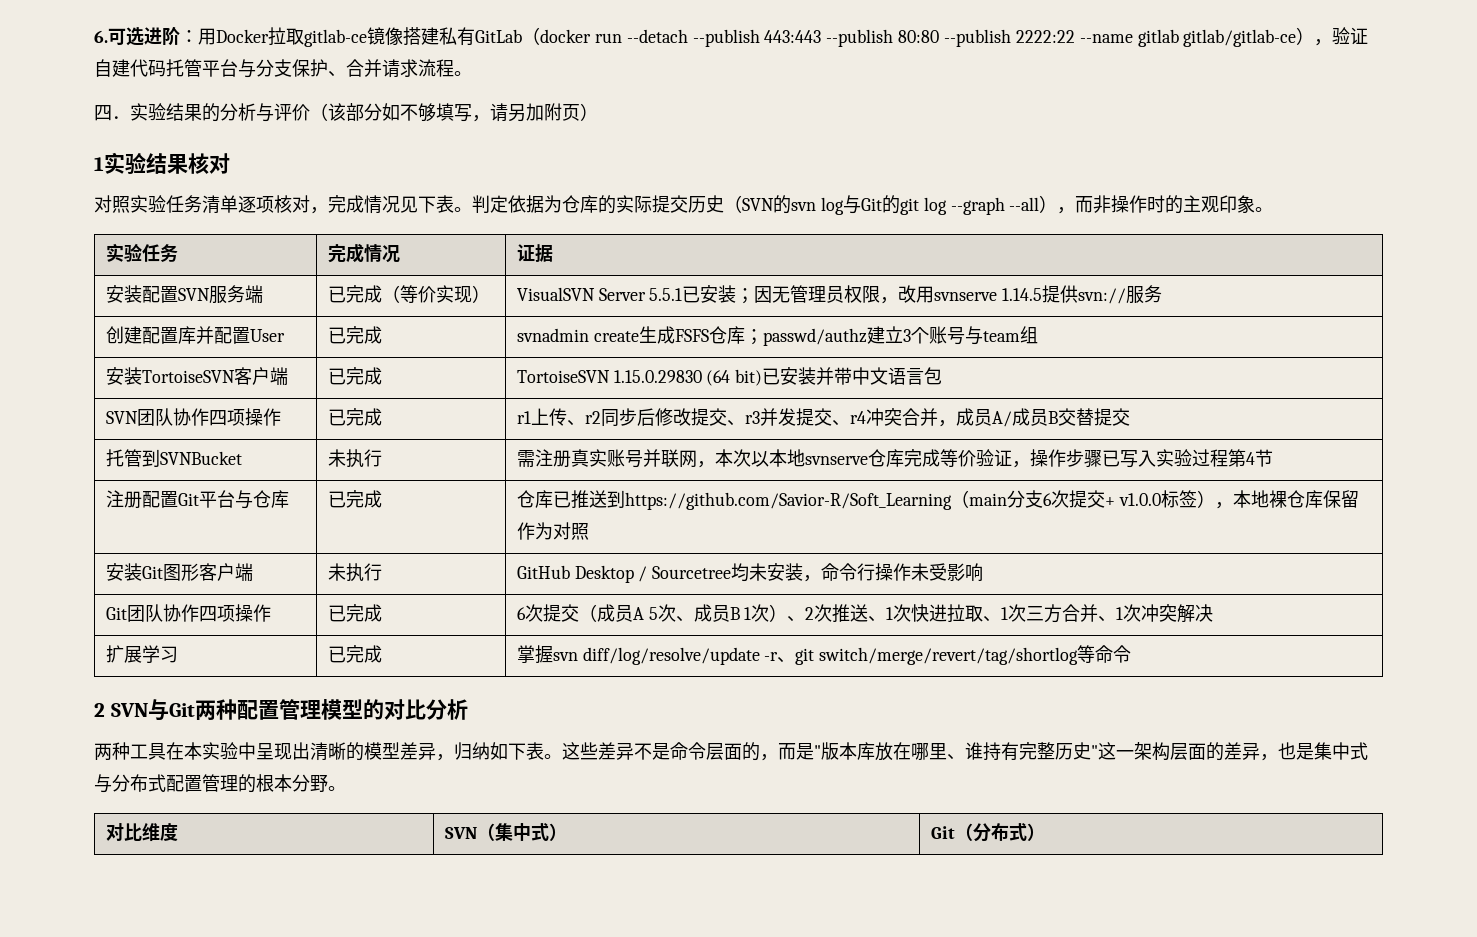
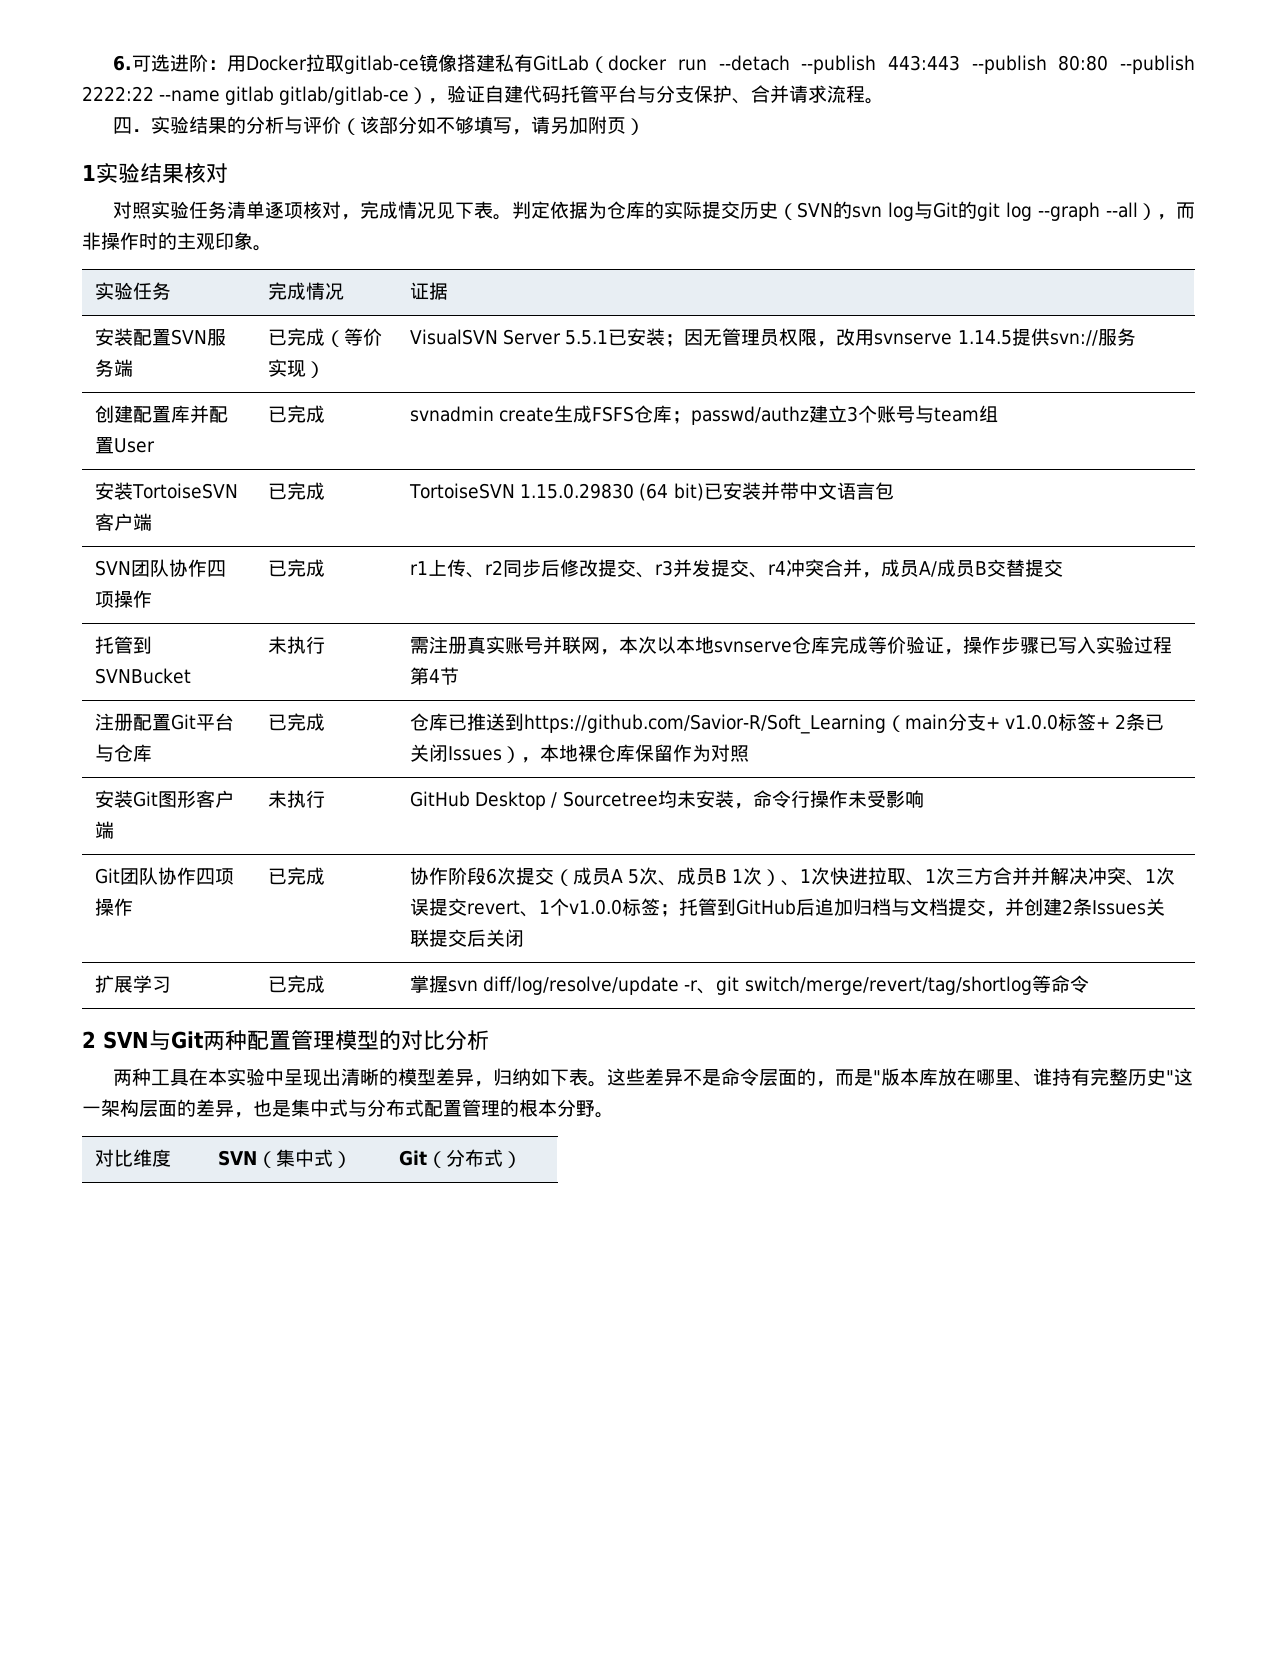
[1042,490,1105,508] 6次提交 -> (987, 722) none
(1197, 499) none -> [1096,713,1165,731] [410,744,503,762] + 2条已关闭Issues
(382, 613) none -> [410,867,487,885] 协作阶段
[805,604,887,623] 2次推送、 -> (801, 883) none
[1098,604,1214,623] 、1次冲突解决 -> [1031,867,1176,886] [410,898,1166,917] [410,929,525,947] 并解决冲突、1次误提交revert、1个v1.0.0标签；托管到GitHub后追加归档与文档提交，并创建2条Issues关联提交后关闭

